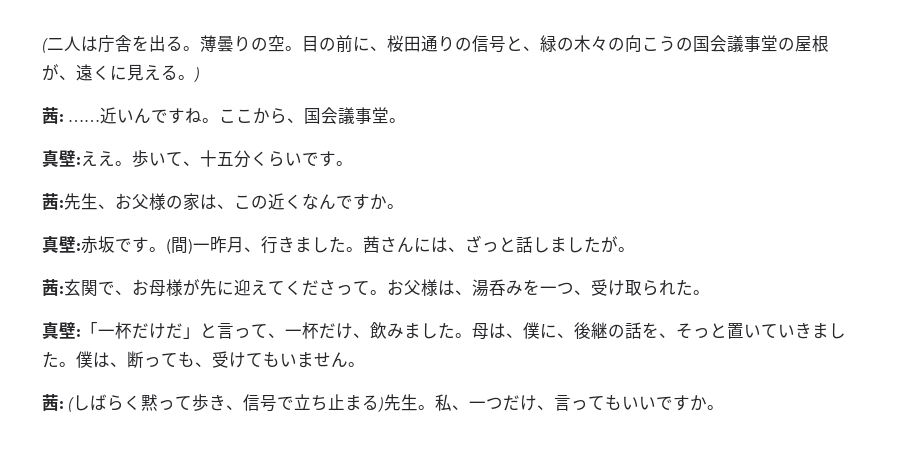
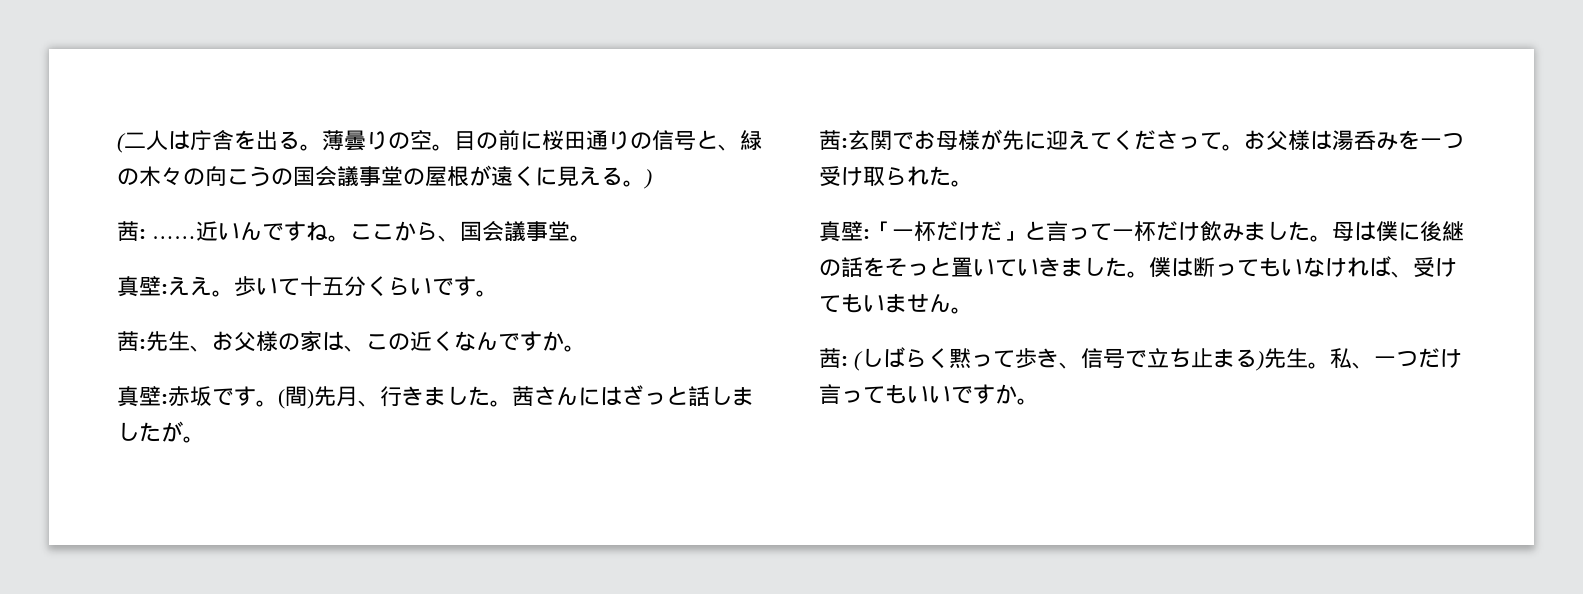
[370,46,387,51] 、 -> (542, 140) none
[59,75,76,80] 、 -> (491, 175) none
[183,161,200,166] 、 -> (300, 287) none
[193,236,227,253] 一昨 -> [314,386,336,406] 先
[448,247,465,252] 、 -> (622, 396) none
[115,290,132,295] 、 -> (914, 141) none
[455,290,472,295] 、 -> (1332, 140) none
[574,290,591,295] 、 -> (1464, 141) none
[268,322,370,339] 、一杯だけ、 -> [1112,221,1200,241] 一杯だけ
[506,322,574,339] 、僕に、 -> [1376,221,1420,241] 僕に
[659,333,676,338] 、 -> (885, 267) none
[110,362,127,367] 、 -> (1193, 267) none
(195, 359) none -> [1281,256,1391,277] いなければ
[537,405,555,410] 、 -> (1462, 358) none

